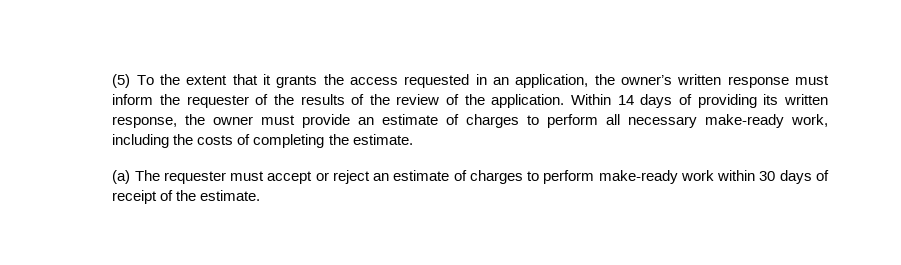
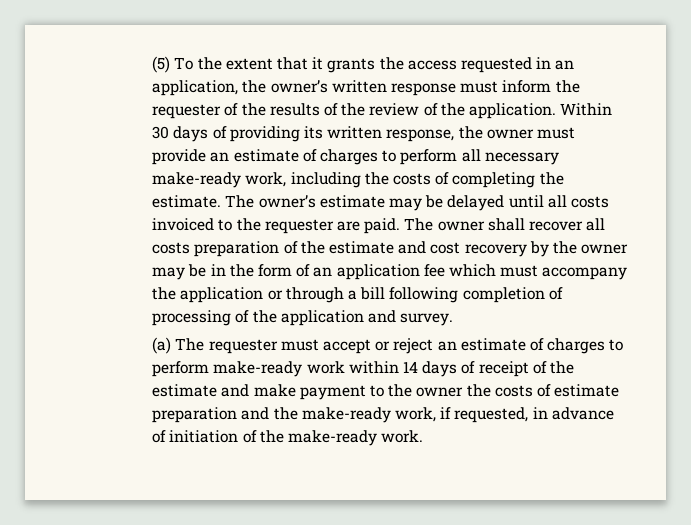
[617,95,634,105] 14 -> [152,126,170,139] 30
(413, 139) none -> [225,195,609,211] [152,218,606,234] [152,241,629,257] [152,264,628,280] [152,287,563,303] [152,310,454,326] The owner’s estimate may be delayed until all costs invoiced to the requester are paid. The owner shall recover all costs preparation of the estimate and cost recovery by the owner may be in the form of an application fee which must accompany the application or through a bill following completion of processing of the application and survey.
[759,171,776,181] 30 -> [403,361,419,373] 14
[200,190,261,201] estimate. -> [152,384,620,400] [152,407,614,423] [152,430,424,446] estimate and make payment to the owner the costs of estimate preparation and the make-ready work, if requested, in advance of initiation of the make-ready work.

